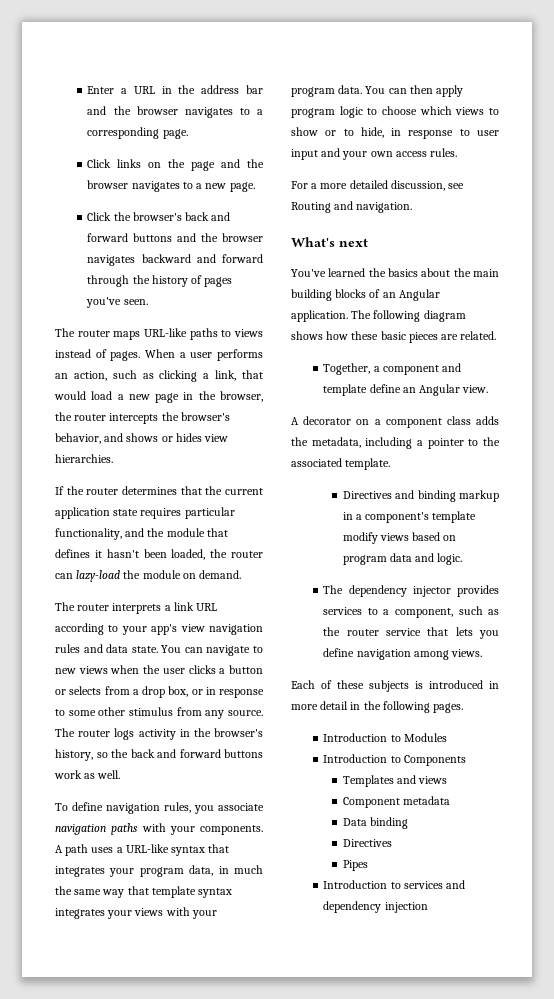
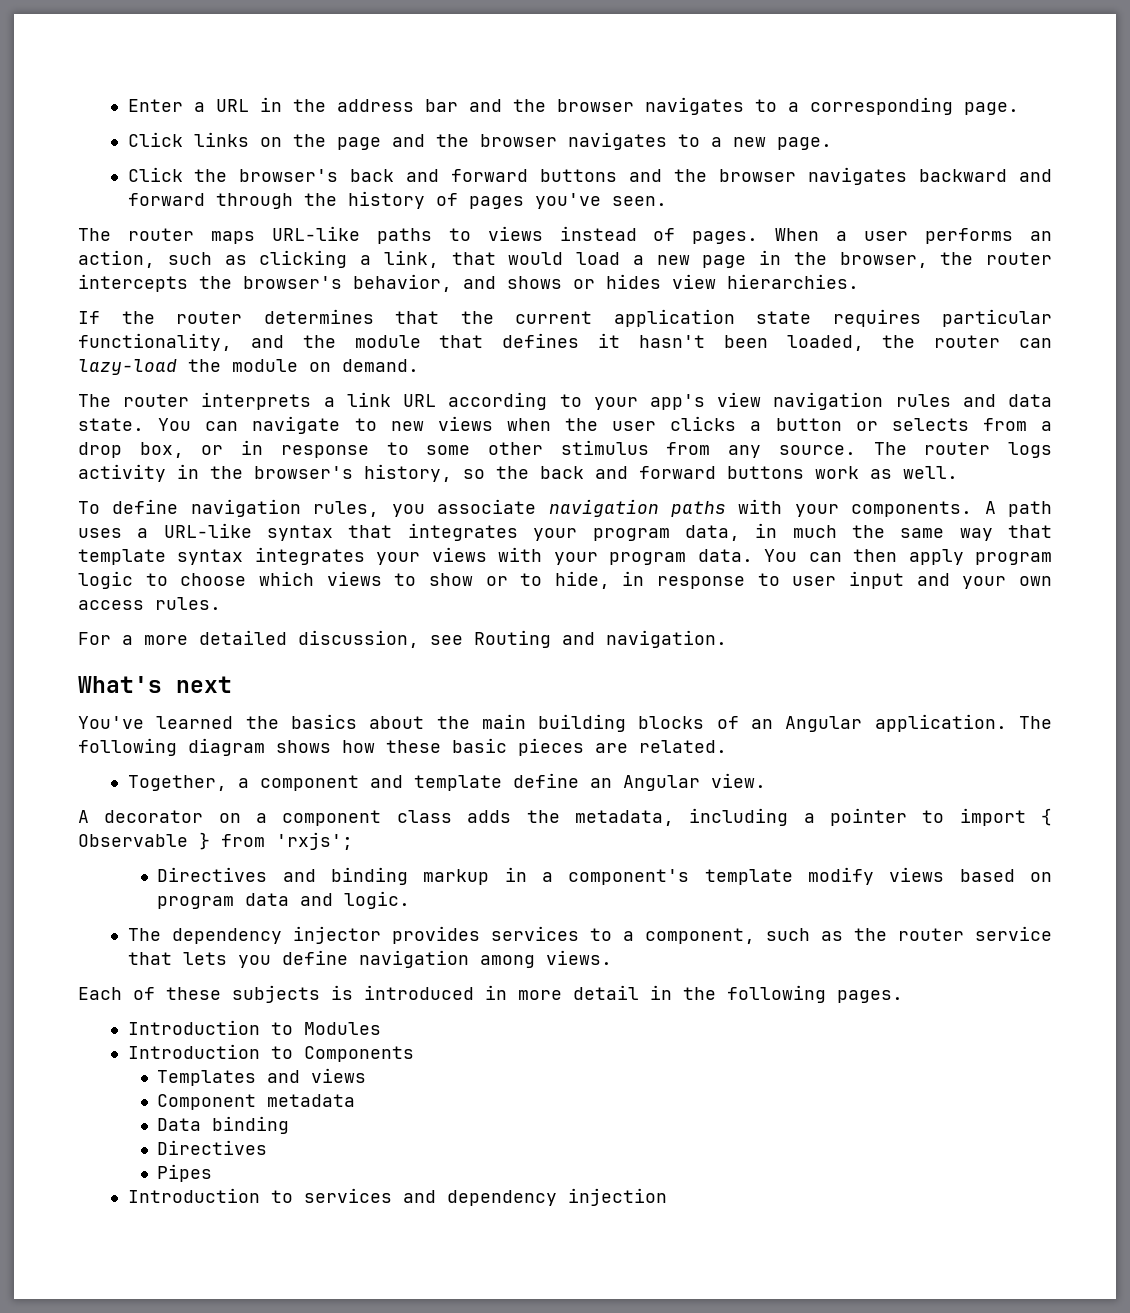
[483,437,500,446] [291,458,391,470] the associated template. -> [959,808,1052,826] [78,832,353,850] import { Observable } from 'rxjs';

